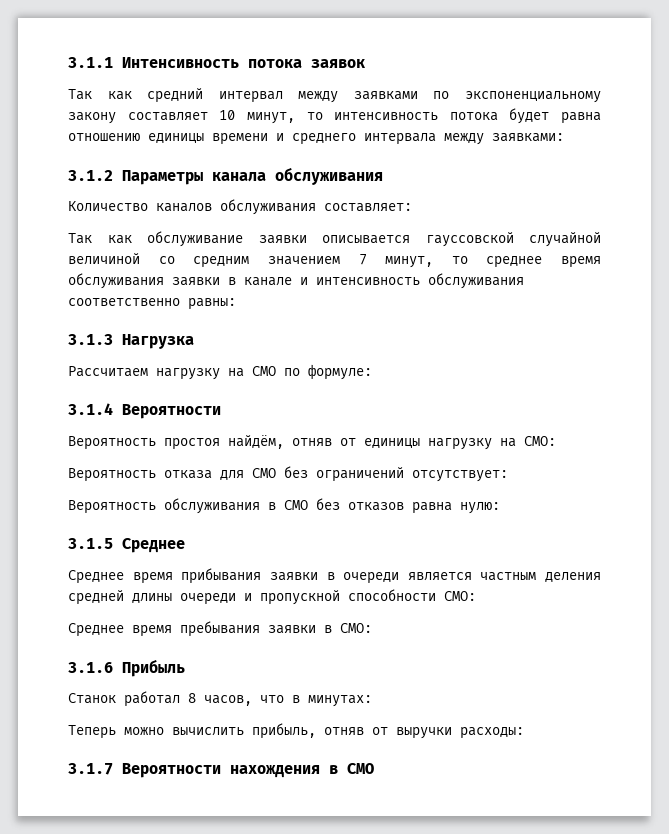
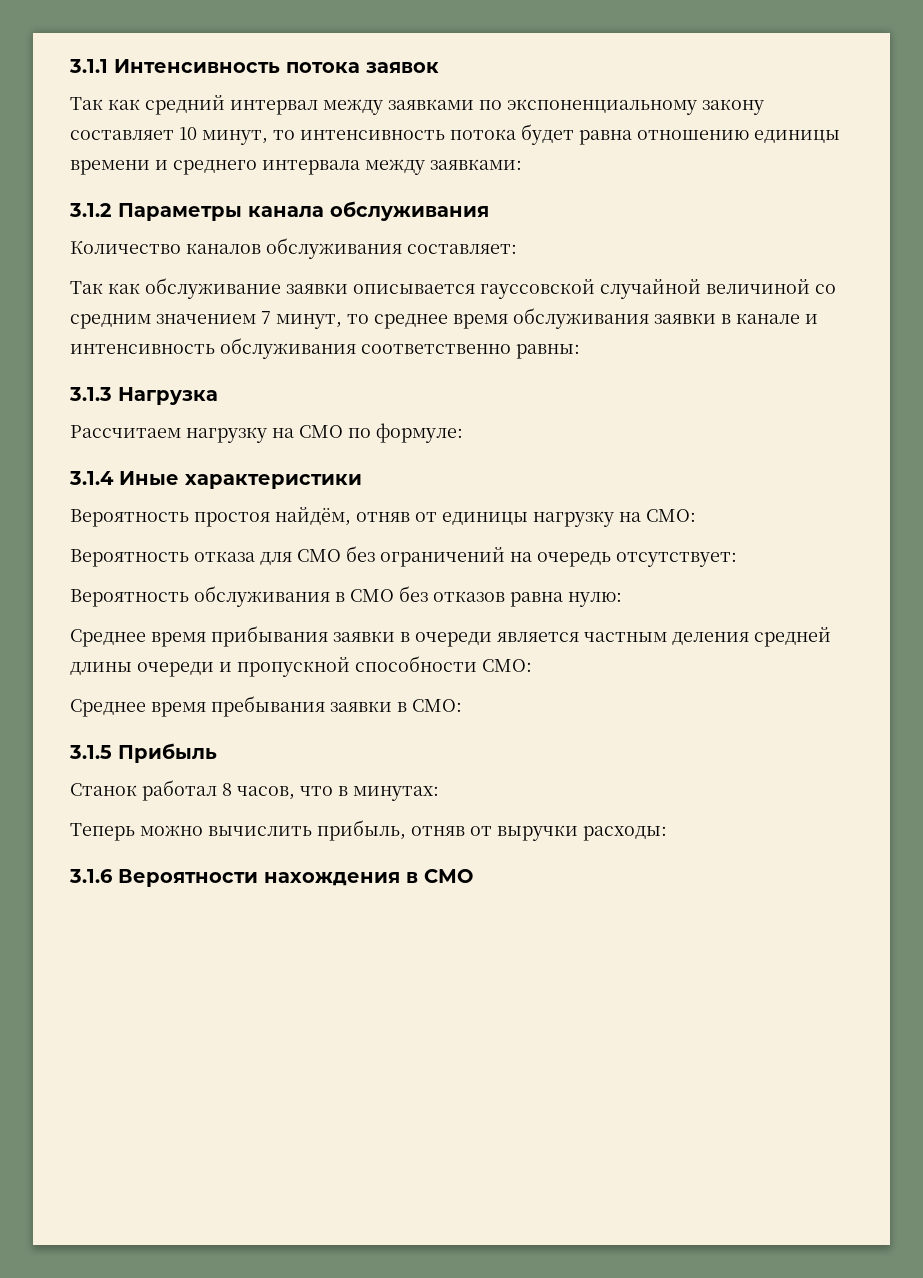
[122,404,221,419] Вероятности -> [119,471,362,489] Иные характеристики
(404, 474) none -> [510,552,611,567] на очередь
[68,538,185,553] // 3.1.5 Среднее -> (622, 599) none
[68,662,113,673] 3.1.6 -> [69,745,112,759] 3.1.5
[68,763,113,775] 3.1.7 -> [69,869,113,883] 3.1.6

